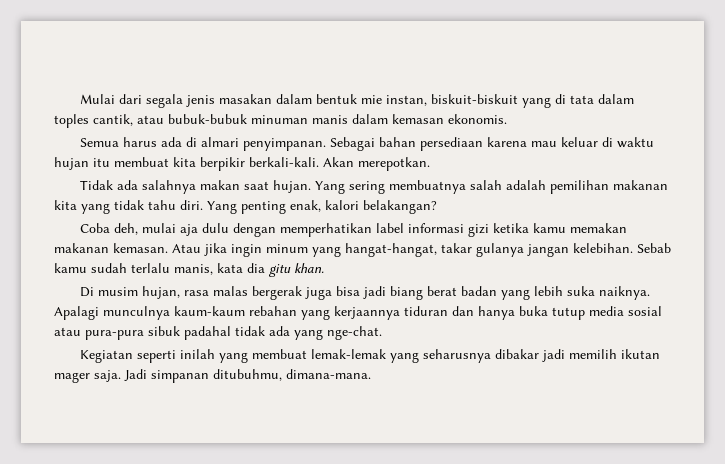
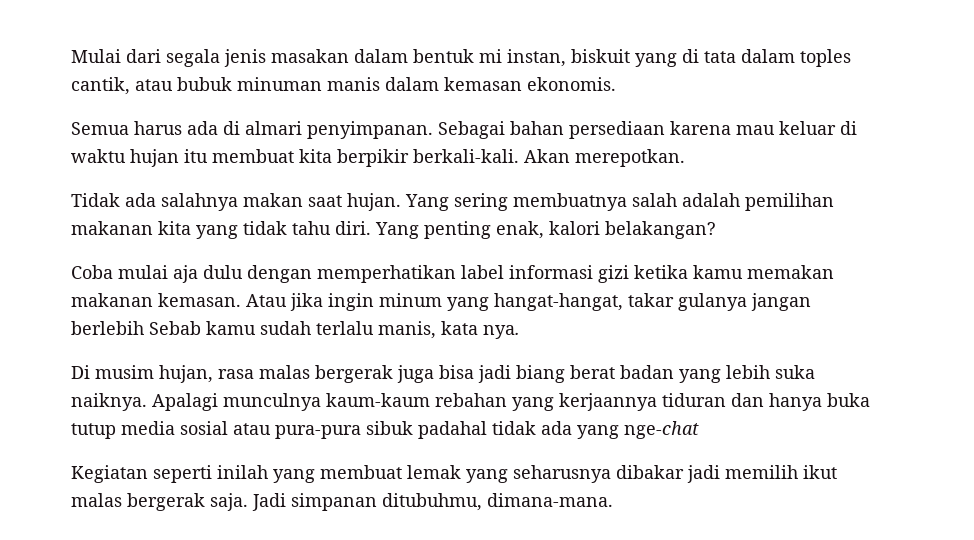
[360,94,518,106] mie instan, biskuit-biskuit -> [479,49,630,67] mi instan, biskuit
[168,114,247,124] bubuk-bubuk -> [177,77,232,91] bubuk
[113,223,138,235] deh, -> (113, 272) none
[573,243,633,253] kelebihan. -> [71,321,144,335] berlebih
[247,263,324,277] dia gitu khan. -> [483,325,520,339] nya.
[327,326,382,340] nge-chat. -> [624,421,699,439] nge-chat
[310,349,386,359] lemak-lemak -> [407,465,461,479] lemak
[620,349,660,359] [54,372,90,383] ikutan mager -> [803,465,837,479] [71,493,205,511] ikut malas bergerak

